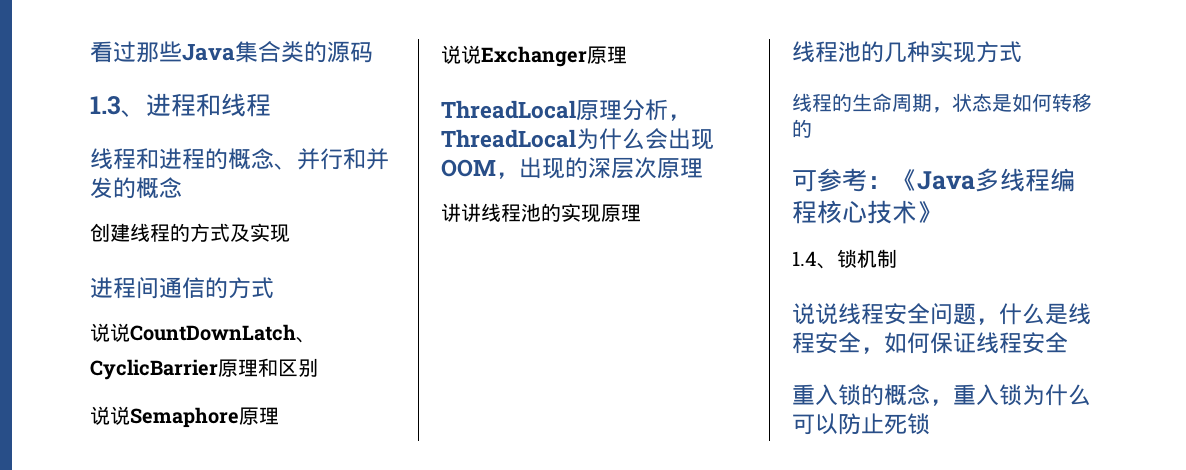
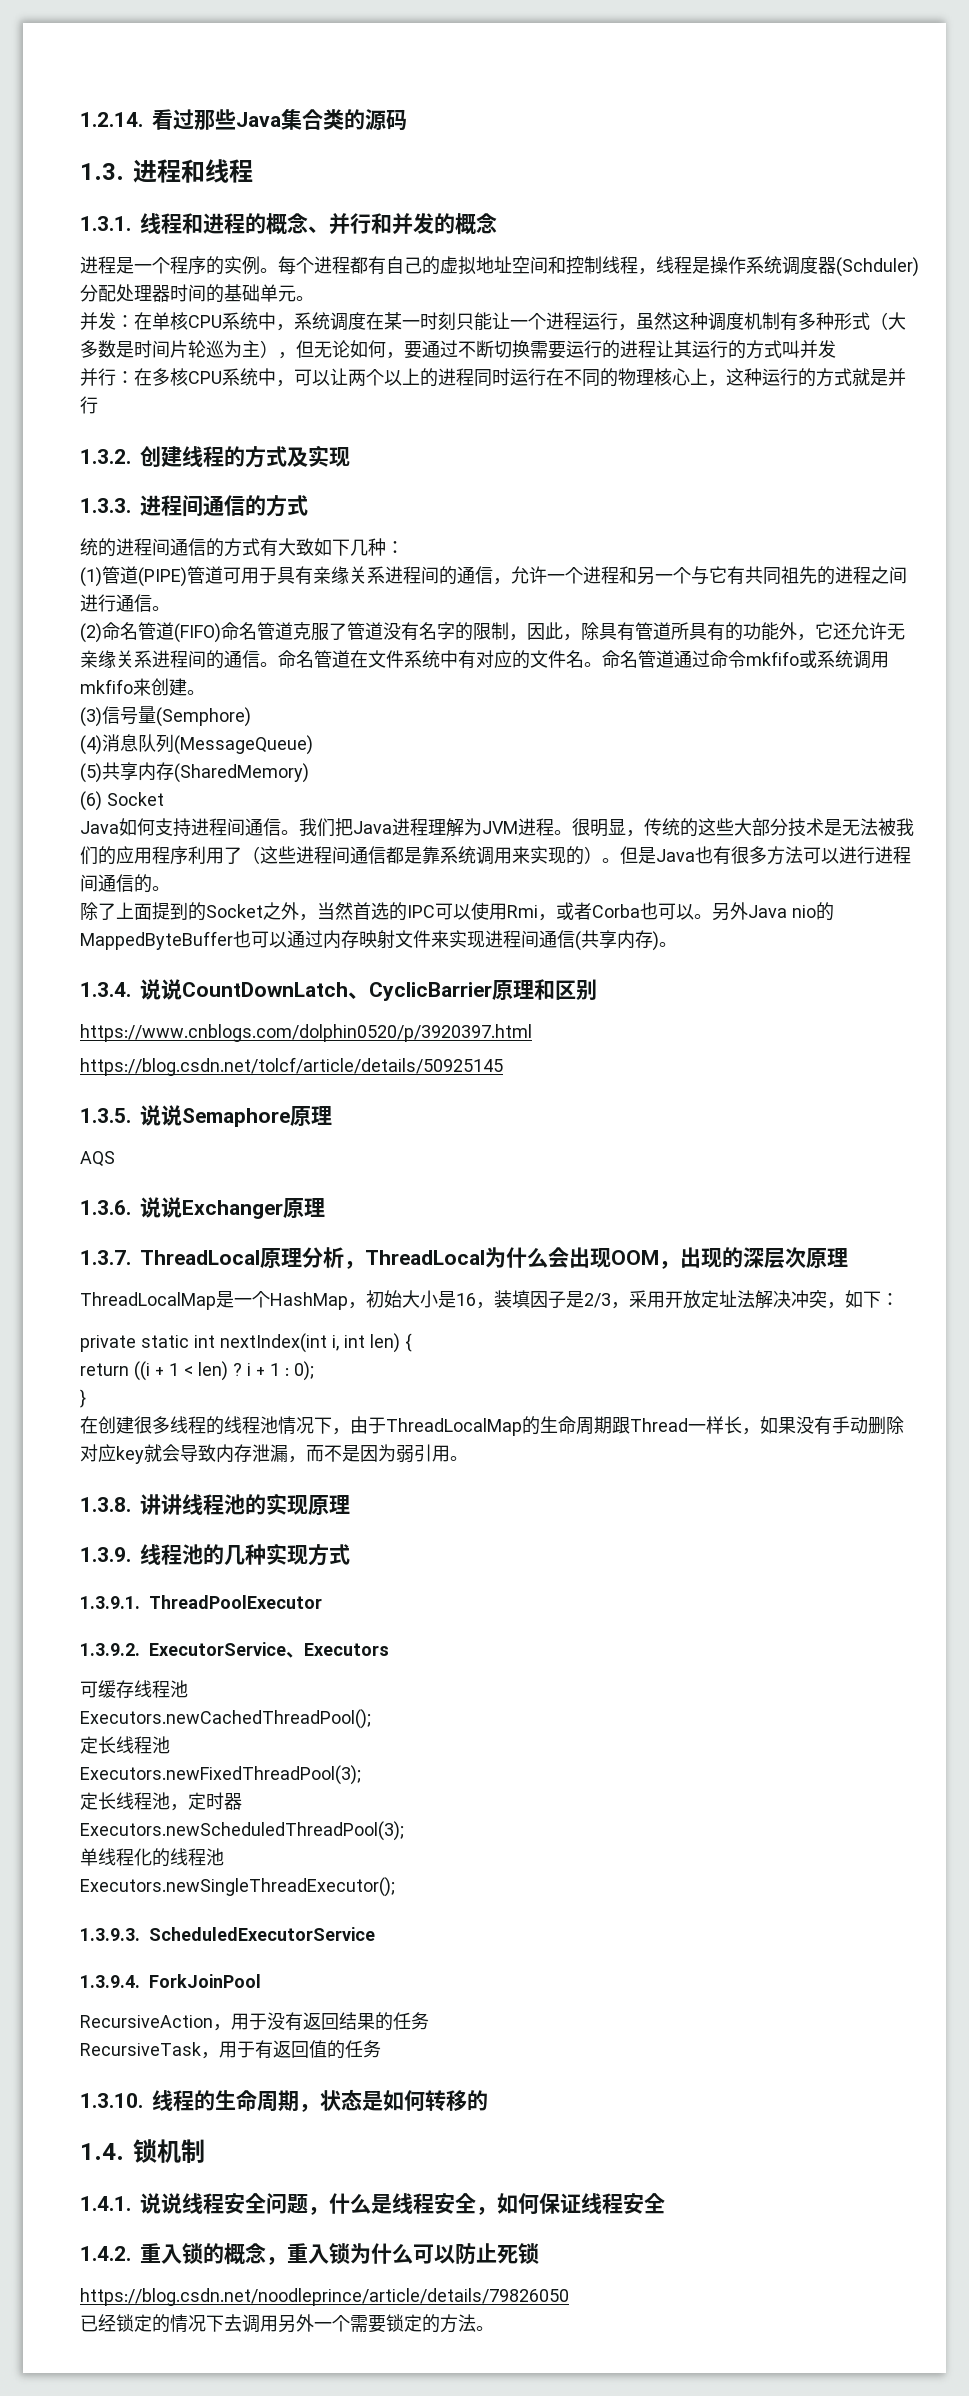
(90, 52) none -> [80,112,143,127] 1.2.14.
[90,95,146,117] 1.3、 -> [80,163,124,180] 1.3.
(271, 105) none -> [80,216,131,231] 1.3.1.
(182, 187) none -> [80,256,919,277] [80,284,314,303] [80,312,906,331] [80,340,836,359] [80,368,906,387] [80,396,98,414] [80,449,131,464] 进程是一个程序的实例。每个进程都有自己的虚拟地址空间和控制线程，线程是操作系统调度器(Schduler)分配处理器时间的基础单元。 // 并发：在单核CPU系统中，系统调度在某一时刻只能让一个进程运行，虽然这种调度机制有多种形式（大多数是时间片轮巡为主），但无论如何，要通过不断切换需要运行的进程让其运行的方式叫并发 // 并行：在多核CPU系统中，可以让两个以上的进程同时运行在不同的物理核心上，这种运行的方式就是并行 // 1.3.2.
(290, 233) none -> [80,498,131,513] 1.3.3.
(274, 288) none -> [80,538,404,557] [80,566,907,587] [80,594,170,612] [80,622,905,643] [80,650,889,669] [80,678,205,696] [80,706,251,727] [80,734,313,755] [80,762,309,783] [80,791,164,811] [80,818,914,837] [80,846,911,865] [80,874,170,893] [80,902,834,921] [80,930,677,951] [80,982,131,997] 统的进程间通信的方式有大致如下几种： // (1)管道(PIPE)管道可用于具有亲缘关系进程间的通信，允许一个进程和另一个与它有共同祖先的进程之间进行通信。 // (2)命名管道(FIFO)命名管道克服了管道没有名字的限制，因此，除具有管道所具有的功能外，它还允许无亲缘关系进程间的通信。命名管道在文件系统中有对应的文件名。命名管道通过命令mkfifo或系统调用mkfifo来创建。 // (3)信号量(Semphore) // (4)消息队列(MessageQueue) // (5)共享内存(SharedMemory) // (6) Socket // Java如何支持进程间通信。我们把Java进程理解为JVM进程。很明显，传统的这些大部分技术是无法被我们的应用程序利用了（这些进程间通信都是靠系统调用来实现的）。但是Java也有很多方法可以进行进程间通信的。 // 除了上面提到的Socket之外，当然首选的IPC可以使用Rmi，或者Corba也可以。另外Java nio的MappedByteBuffer也可以通过内存映射文件来实现进程间通信(共享内存)。 // 1.3.4.
(318, 367) none -> [80,1024,532,1042] [80,1057,503,1076] [80,1108,131,1123] https://www.cnblogs.com/dolphin0520/p/3920397.html // https://blog.csdn.net/tolcf/article/details/50925145 // 1.3.5.
(279, 416) none -> [80,1151,115,1167] [80,1200,131,1215] AQS // 1.3.6.
(627, 55) none -> [80,1250,131,1265] 1.3.7.
(703, 168) none -> [80,1290,899,1310] [80,1333,412,1353] [80,1361,314,1381] [80,1389,86,1408] [80,1416,904,1436] [80,1444,468,1464] [80,1497,131,1512] ThreadLocalMap是一个HashMap，初始大小是16，装填因子是2/3，采用开放定址法解决冲突，如下： // private static int nextIndex(int i, int len) { // return ((i + 1 < len) ? i + 1 : 0); // } // 在创建很多线程的线程池情况下，由于ThreadLocalMap的生命周期跟Thread一样长，如果没有手动删除对应key就会导致内存泄漏，而不是因为弱引用。 // 1.3.8.
(641, 213) none -> [80,1547,131,1562] 1.3.9.
(1022, 52) none -> [80,1595,322,1609] [80,1642,389,1658] [80,1680,188,1698] [80,1709,371,1729] [80,1736,170,1754] [80,1765,361,1785] [80,1792,242,1811] [80,1821,404,1841] [80,1848,224,1867] [80,1877,395,1897] [80,1927,375,1941] [80,1974,261,1988] [80,2012,429,2031] [80,2040,381,2059] [80,2093,143,2108] 1.3.9.1. ThreadPoolExecutor // 1.3.9.2. ExecutorService、Executors // 可缓存线程池 // Executors.newCachedThreadPool(); // 定长线程池 // Executors.newFixedThreadPool(3); // 定长线程池，定时器 // Executors.newScheduledThreadPool(3); // 单线程化的线程池 // Executors.newSingleThreadExecutor(); // 1.3.9.3. ScheduledExecutorService // 1.3.9.4. ForkJoinPool // RecursiveAction，用于没有返回结果的任务 // RecursiveTask，用于有返回值的任务 // 1.3.10.
[792,168,1075,192] [792,200,942,224] [792,251,837,269] 可参考：《Java多线程编程核心技术》 // 1.4、 -> [80,2143,124,2160] 1.4.
(897, 258) none -> [80,2196,131,2211] 1.4.1.
(1068, 342) none -> [80,2246,131,2261] 1.4.2.
(930, 424) none -> [80,2288,569,2306] [80,2314,494,2333] // https://blog.csdn.net/noodleprince/article/details/79826050 // 已经锁定的情况下去调用另外一个需要锁定的方法。

